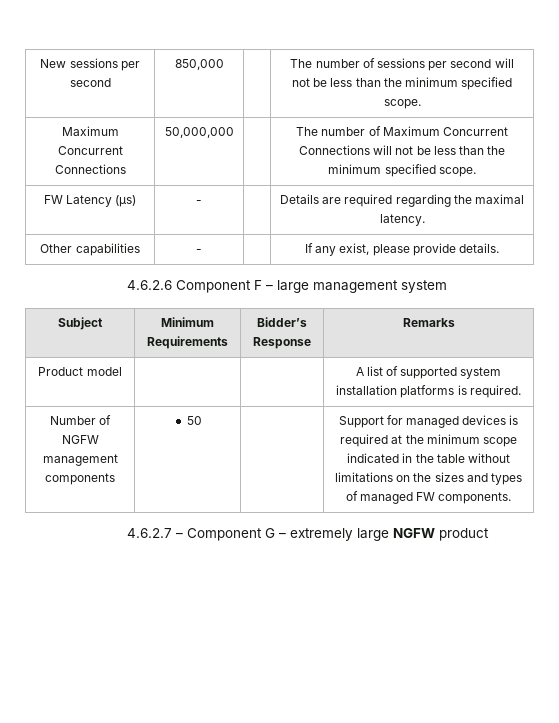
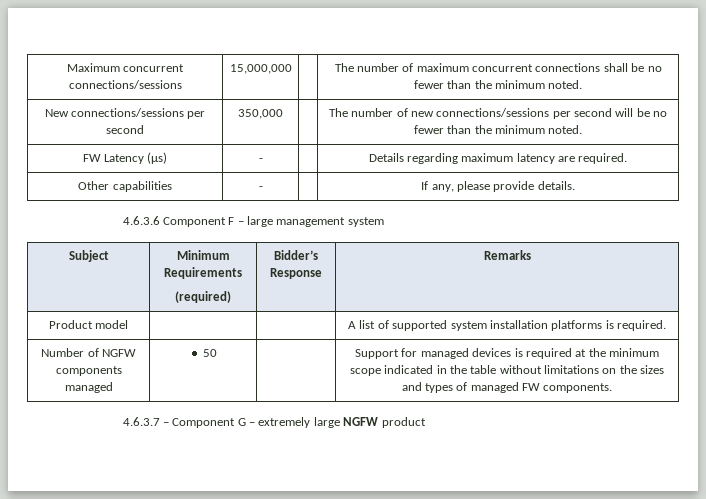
[40,58,140,71] [69,78,111,87] [174,59,224,70] [290,58,514,71] [291,77,513,90] [383,99,421,109] [61,126,119,136] [57,146,123,155] [54,164,126,174] [164,127,234,138] [296,126,508,136] [298,145,506,155] [328,164,476,177] New sessions per second | 850,000 | | The number of sessions per second will not be less than the minimum specified scope. // Maximum Concurrent Connections | 50,000,000 | | The number of Maximum Concurrent Connections will not be less than the minimum specified scope. -> [66,63,185,72] [68,80,182,89] [229,64,292,74] [334,63,662,72] [413,80,583,89] [44,108,206,119] [106,125,144,134] [238,109,283,119] [328,108,668,119] [413,125,583,134] Maximum concurrent connections/sessions | 15,000,000 | | The number of maximum concurrent connections shall be no fewer than the minimum noted. // New connections/sessions per second | 350,000 | | The number of new connections/sessions per second will be no fewer than the minimum noted.
[322,194,525,207] [379,214,425,226] are required regarding the maximal latency. -> [406,153,628,164] regarding maximum latency are required.
[315,243,370,256] any exist, -> [431,184,454,192] any,
[126,280,172,290] 4.6.2.6 -> [122,216,160,225] 4.6.3.6
(228, 342) none -> [175,291,231,303] // (required)
[42,454,118,466] management -> (136, 353) none
(115, 479) none -> [64,382,113,393] managed
[126,528,172,538] 4.6.2.7 -> [122,417,160,426] 4.6.3.7

